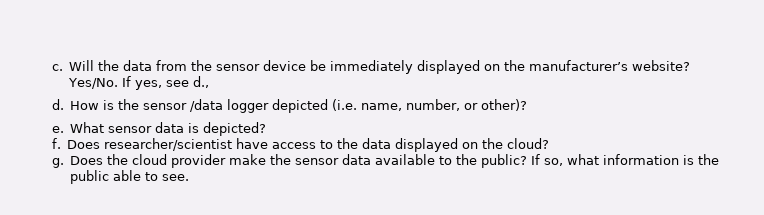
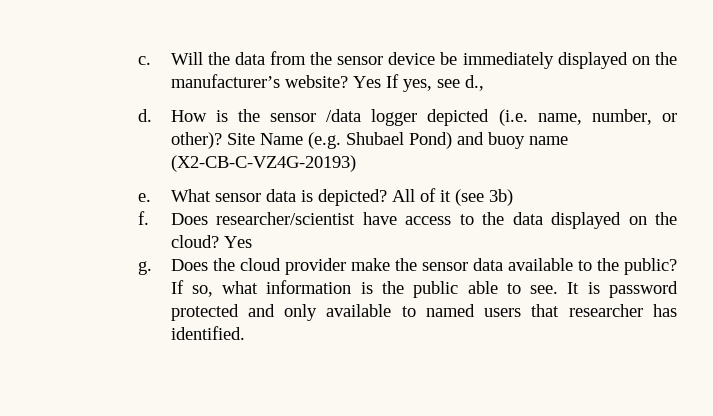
[67,78,118,89] Yes/No. -> [352,76,381,88] Yes
(527, 105) none -> [226,132,568,149] [170,155,356,172] Site Name (e.g. Shubael Pond) and buoy name (X2-CB-C-VZ4G-20193)
(266, 129) none -> [391,188,513,206] All of it (see 3b)
(549, 143) none -> [223,236,252,248] Yes
(189, 177) none -> [567,281,679,298] [170,304,677,321] [170,326,245,340] It is password protected and only available to named users that researcher has identified.

